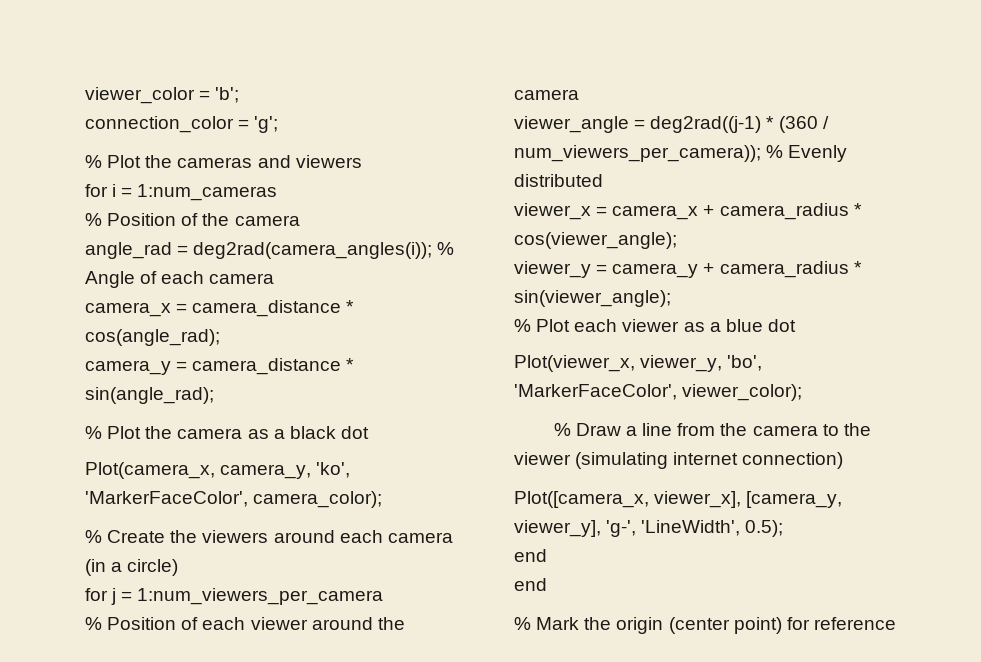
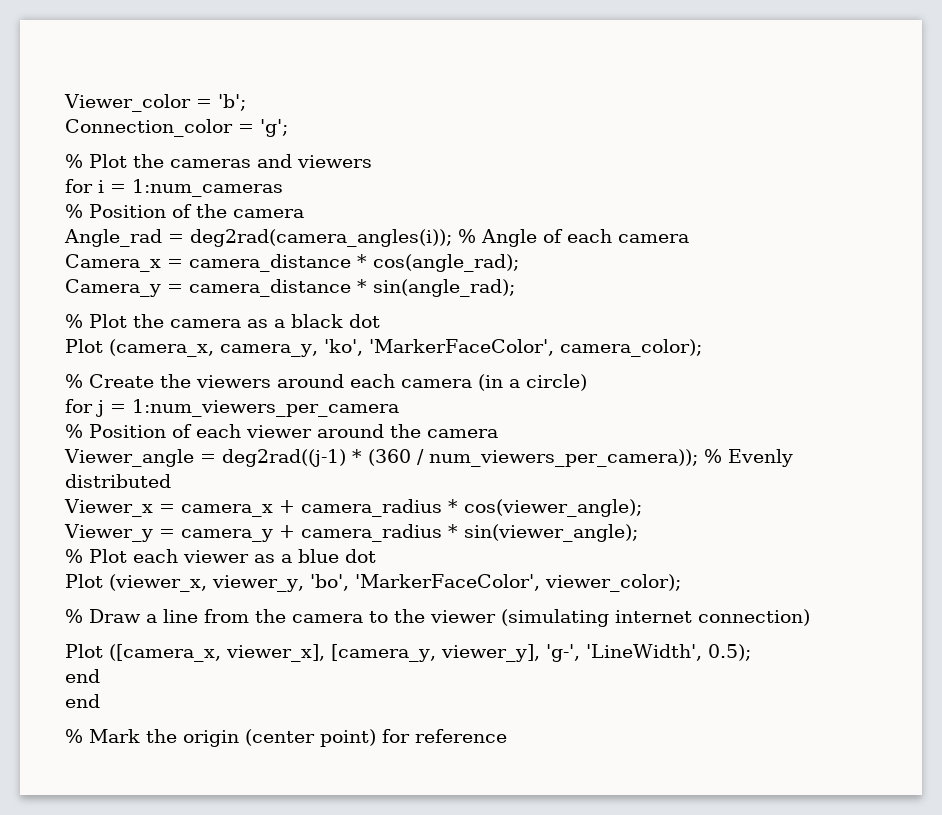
[85,87,195,104] viewer_color -> [64,94,191,112] Viewer_color
[85,116,234,133] connection_color -> [65,119,233,137] Connection_color
[85,242,172,259] angle_rad -> [64,229,162,247] Angle_rad
[85,302,171,317] camera_x -> [65,254,161,272] Camera_x
[85,360,171,375] camera_y -> [65,279,161,297] Camera_y
[85,462,215,479] Plot(camera_x, -> [65,339,214,357] Plot (camera_x,
[514,116,629,133] viewer_angle -> [64,449,194,467] Viewer_angle
[514,203,591,220] viewer_x -> [64,499,153,517] Viewer_x
[514,261,591,278] viewer_y -> [64,524,153,542] Viewer_y
[514,355,635,372] Plot(viewer_x, -> [65,574,207,592] Plot (viewer_x,
[514,491,649,508] Plot([camera_x, -> [65,644,221,662] Plot ([camera_x,

